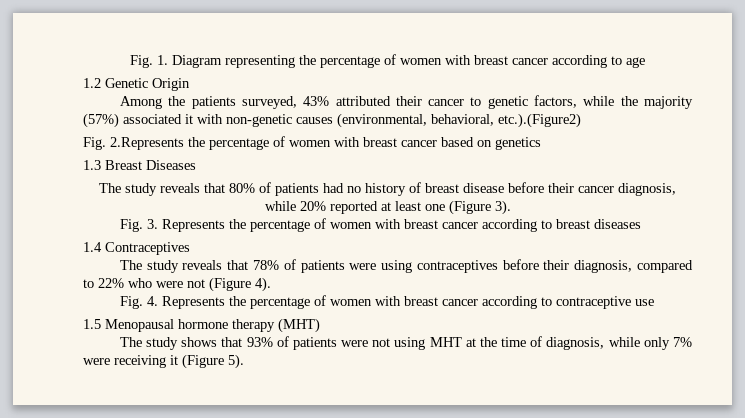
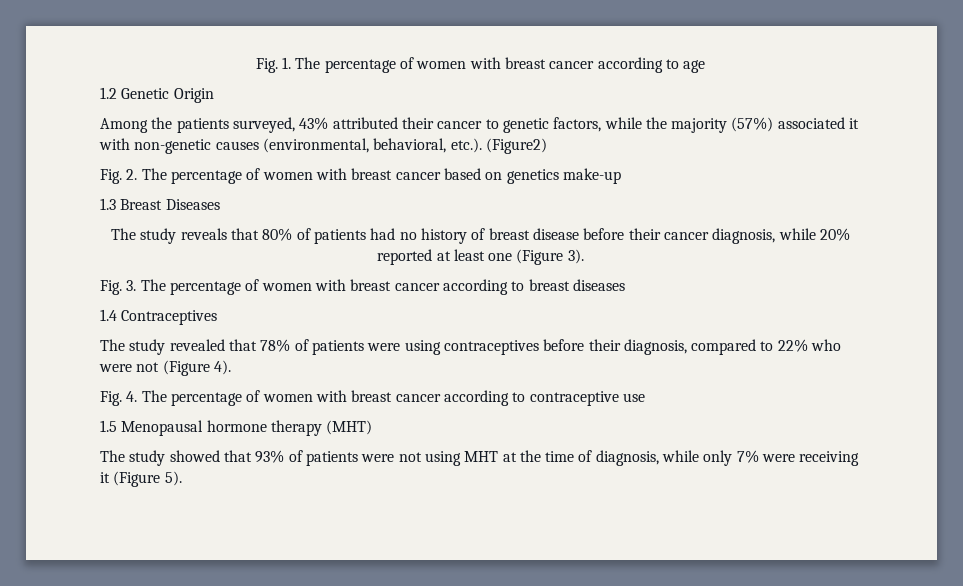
[172,55,316,68] Diagram representing the -> [295,57,321,69] The
[498,113,581,128] [83,137,205,150] etc.).(Figure2) // Fig. 2.Represents the -> [450,138,547,154] [100,168,167,184] etc.). (Figure2) // Fig. 2. The
(541, 143) none -> [562,168,621,184] make-up
[161,219,246,232] Represents the -> [140,279,166,291] The
[182,260,223,270] reveals -> [169,339,225,351] revealed
[161,296,246,309] Represents the -> [141,390,167,402] The
[181,337,218,347] shows -> [169,450,220,462] showed

